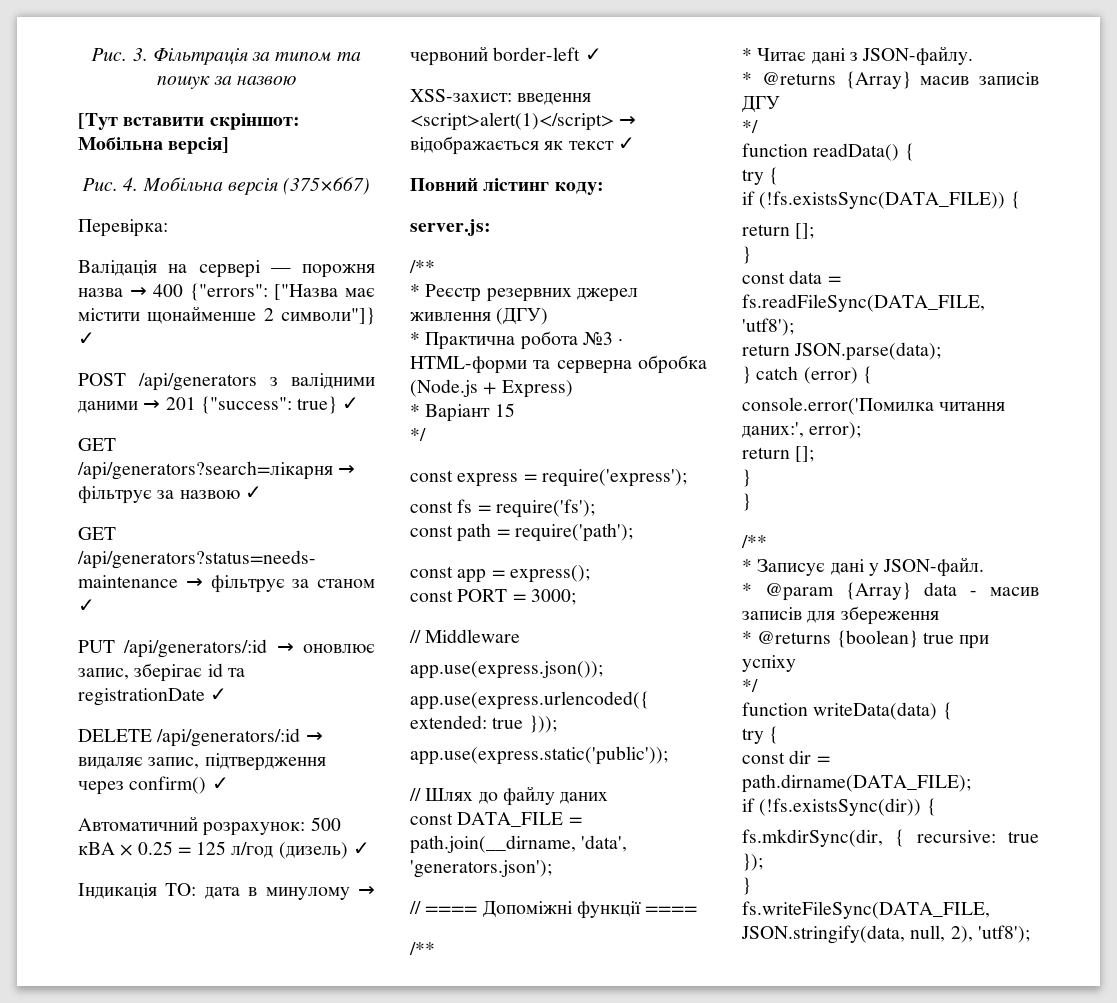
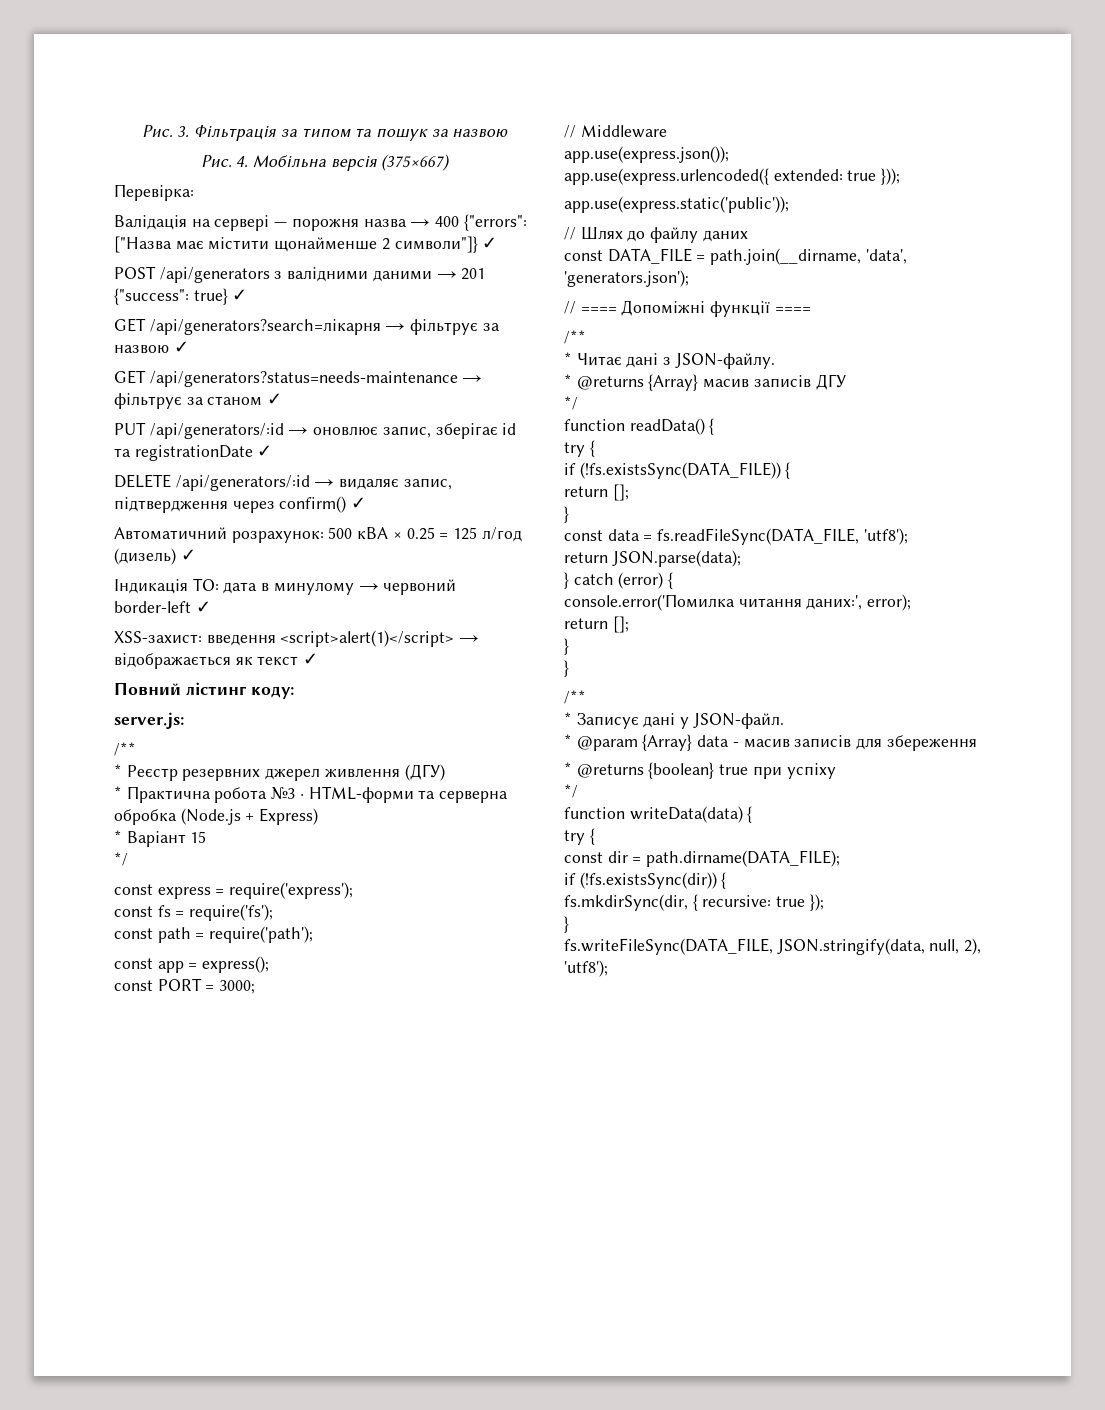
[78,113,300,130] [78,137,230,154] // [Тут вставити скріншот: Мобільна версія] -> (509, 133) none

